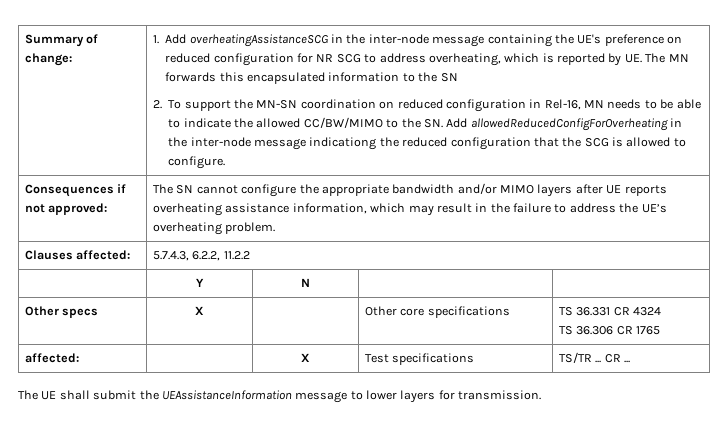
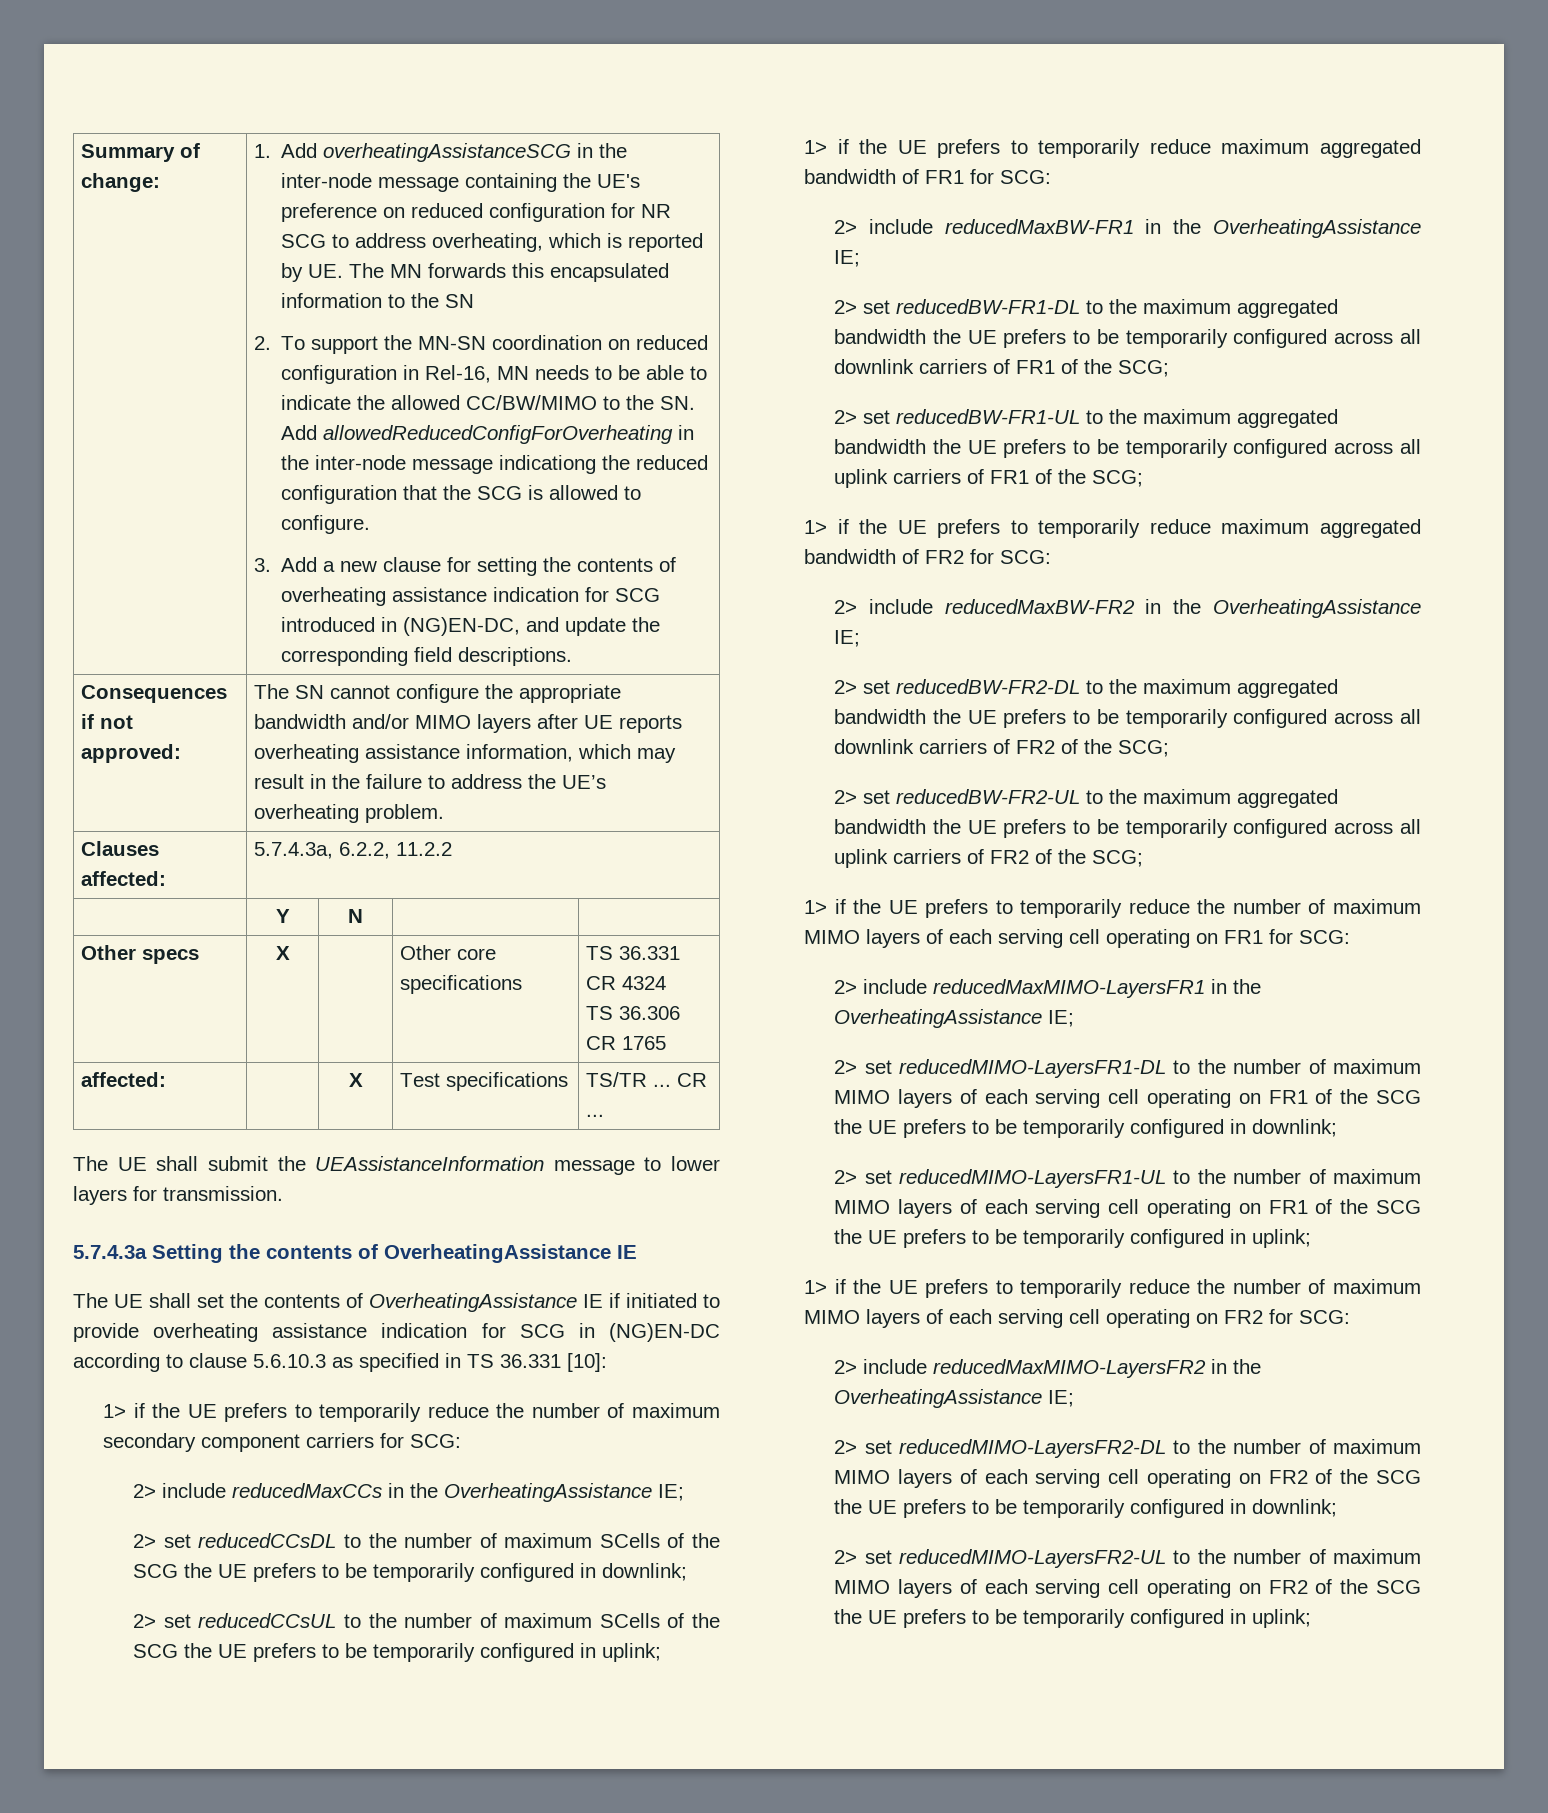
(226, 162) none -> [254,557,677,576] [281,587,661,606] [281,617,661,636] [281,647,573,666] // 3. Add a new clause for setting the contents of overheating assistance indication for SCG introduced in (NG)EN-DC, and update the corresponding field descriptions.
[153,251,190,261] 5.7.4.3, -> [254,842,334,859] 5.7.4.3a,
(542, 395) none -> [73,1244,637,1263] [73,1293,720,1312] [73,1323,720,1342] [73,1353,607,1372] [103,1403,721,1422] [103,1433,462,1452] [133,1483,685,1502] [133,1533,720,1548] [133,1563,688,1582] [133,1613,720,1628] [133,1643,662,1662] [804,139,1421,158] [804,169,1052,184] [834,219,1421,238] [834,250,861,267] [834,299,1339,318] [834,329,1421,348] [834,359,1170,377] [834,409,1339,428] [834,439,1421,458] [834,469,1144,488] [804,519,1421,538] [804,549,1052,564] [834,599,1421,618] [834,630,861,647] [834,679,1339,698] [834,709,1421,728] [834,739,1170,757] [834,789,1339,808] [834,819,1421,838] [834,849,1144,868] [804,899,1421,918] [804,929,1351,948] [834,979,1262,998] [834,1009,1075,1028] [834,1059,1421,1078] [834,1089,1421,1108] [834,1119,1338,1138] [834,1169,1421,1188] [834,1199,1421,1218] [834,1229,1312,1248] [804,1279,1421,1298] [804,1309,1351,1328] [834,1359,1262,1378] [834,1389,1075,1408] [834,1439,1421,1458] [834,1469,1421,1488] [834,1499,1338,1518] [834,1549,1421,1568] [834,1579,1421,1598] [834,1609,1312,1628] // 5.7.4.3a Setting the contents of OverheatingAssistance IE // The UE shall set the contents of OverheatingAssistance IE if initiated to provide overheating assistance indication for SCG in (NG)EN-DC according to clause 5.6.10.3 as specified in TS 36.331 [10]: // 1> if the UE prefers to temporarily reduce the number of maximum secondary component carriers for SCG: // 2> include reducedMaxCCs in the OverheatingAssistance IE; // 2> set reducedCCsDL to the number of maximum SCells of the SCG the UE prefers to be temporarily configured in downlink; // 2> set reducedCCsUL to the number of maximum SCells of the SCG the UE prefers to be temporarily configured in uplink; // 1> if the UE prefers to temporarily reduce maximum aggregated bandwidth of FR1 for SCG: // 2> include reducedMaxBW-FR1 in the OverheatingAssistance IE; // 2> set reducedBW-FR1-DL to the maximum aggregated bandwidth the UE prefers to be temporarily configured across all downlink carriers of FR1 of the SCG; // 2> set reducedBW-FR1-UL to the maximum aggregated bandwidth the UE prefers to be temporarily configured across all uplink carriers of FR1 of the SCG; // 1> if the UE prefers to temporarily reduce maximum aggregated bandwidth of FR2 for SCG: // 2> include reducedMaxBW-FR2 in the OverheatingAssistance IE; // 2> set reducedBW-FR2-DL to the maximum aggregated bandwidth the UE prefers to be temporarily configured across all downlink carriers of FR2 of the SCG; // 2> set reducedBW-FR2-UL to the maximum aggregated bandwidth the UE prefers to be temporarily configured across all uplink carriers of FR2 of the SCG; // 1> if the UE prefers to temporarily reduce the number of maximum MIMO layers of each serving cell operating on FR1 for SCG: // 2> include reducedMaxMIMO-LayersFR1 in the OverheatingAssistance IE; // 2> set reducedMIMO-LayersFR1-DL to the number of maximum MIMO layers of each serving cell operating on FR1 of the SCG the UE prefers to be temporarily configured in downlink; // 2> set reducedMIMO-LayersFR1-UL to the number of maximum MIMO layers of each serving cell operating on FR1 of the SCG the UE prefers to be temporarily configured in uplink; // 1> if the UE prefers to temporarily reduce the number of maximum MIMO layers of each serving cell operating on FR2 for SCG: // 2> include reducedMaxMIMO-LayersFR2 in the OverheatingAssistance IE; // 2> set reducedMIMO-LayersFR2-DL to the number of maximum MIMO layers of each serving cell operating on FR2 of the SCG the UE prefers to be temporarily configured in downlink; // 2> set reducedMIMO-LayersFR2-UL to the number of maximum MIMO layers of each serving cell operating on FR2 of the SCG the UE prefers to be temporarily configured in uplink;

